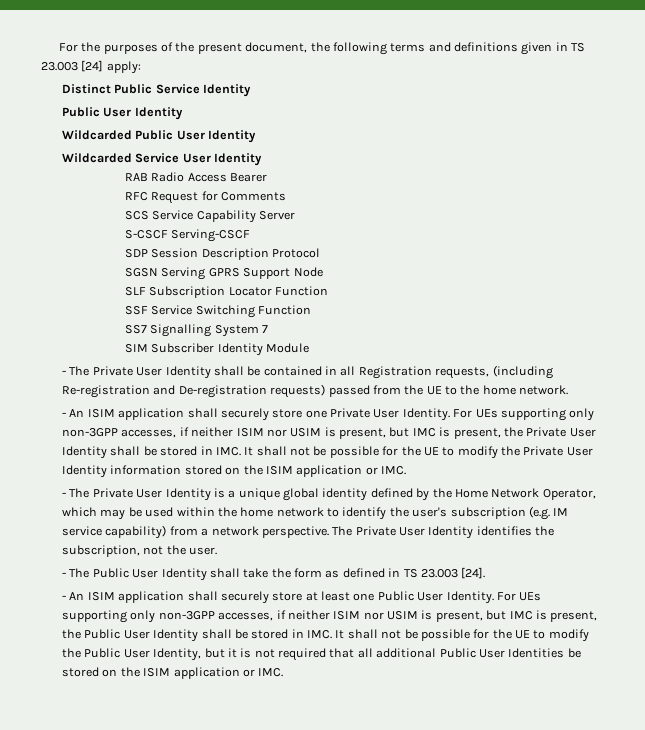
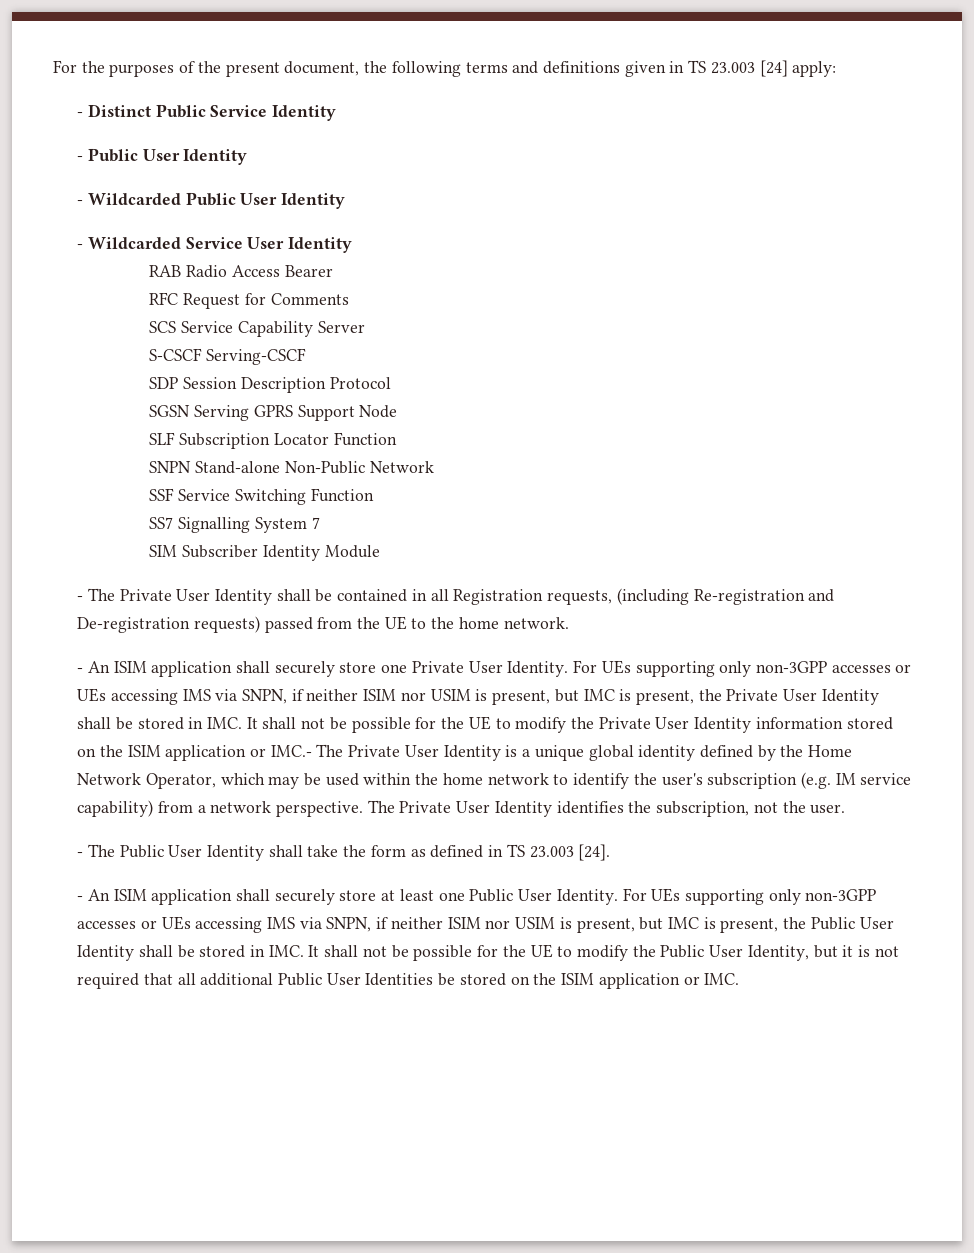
(141, 67) none -> [77,112,84,117] -
[62,107,183,120] Public User Identity // -> [77,148,248,165] [77,200,84,205] - Public User Identity // -
(257, 136) none -> [77,244,84,249] -
(329, 291) none -> [149,461,434,474] // SNPN Stand-alone Non-Public Network
[121,429,177,438] accesses, -> [831,664,912,673] [77,688,287,705] accesses or UEs accessing IMS via SNPN,
[381,466,407,475] [62,492,67,497] IMC. // - -> [270,745,312,757] IMC.-
[218,612,274,621] accesses, -> [77,916,372,933] accesses or UEs accessing IMS via SNPN,

